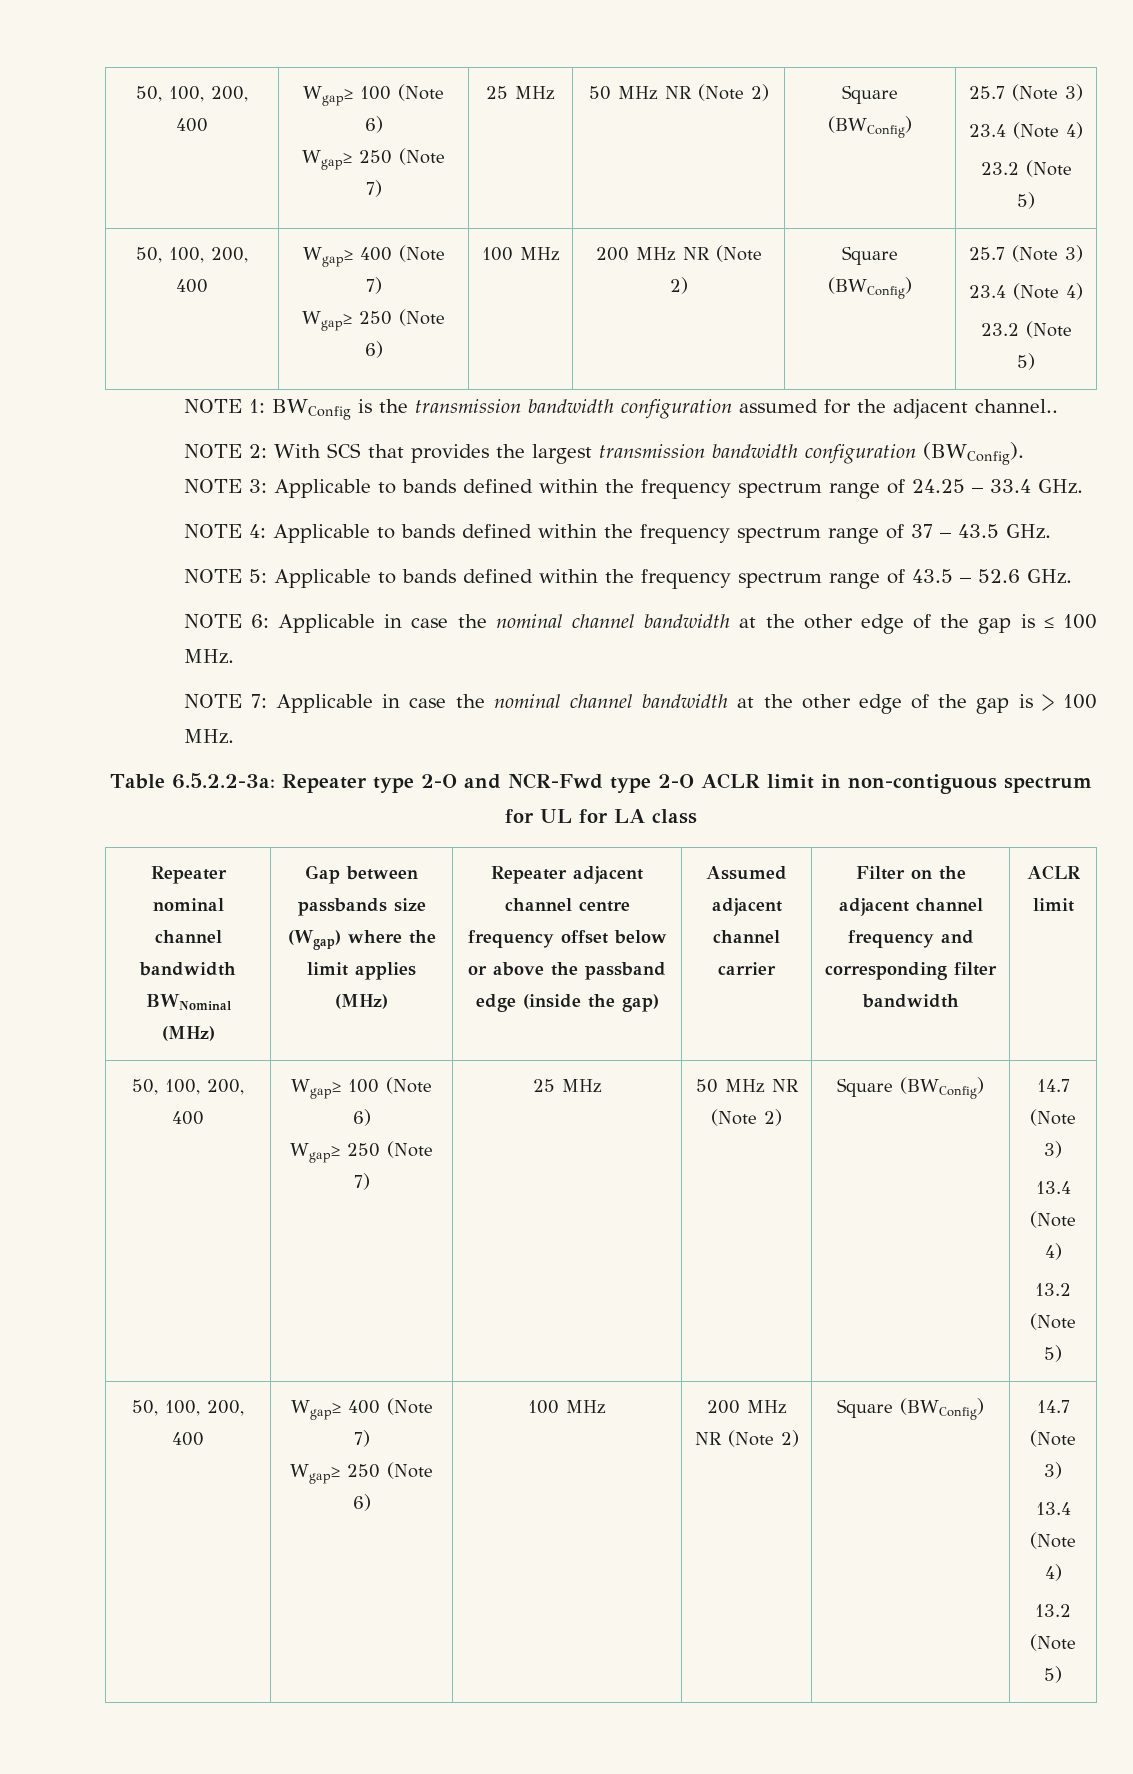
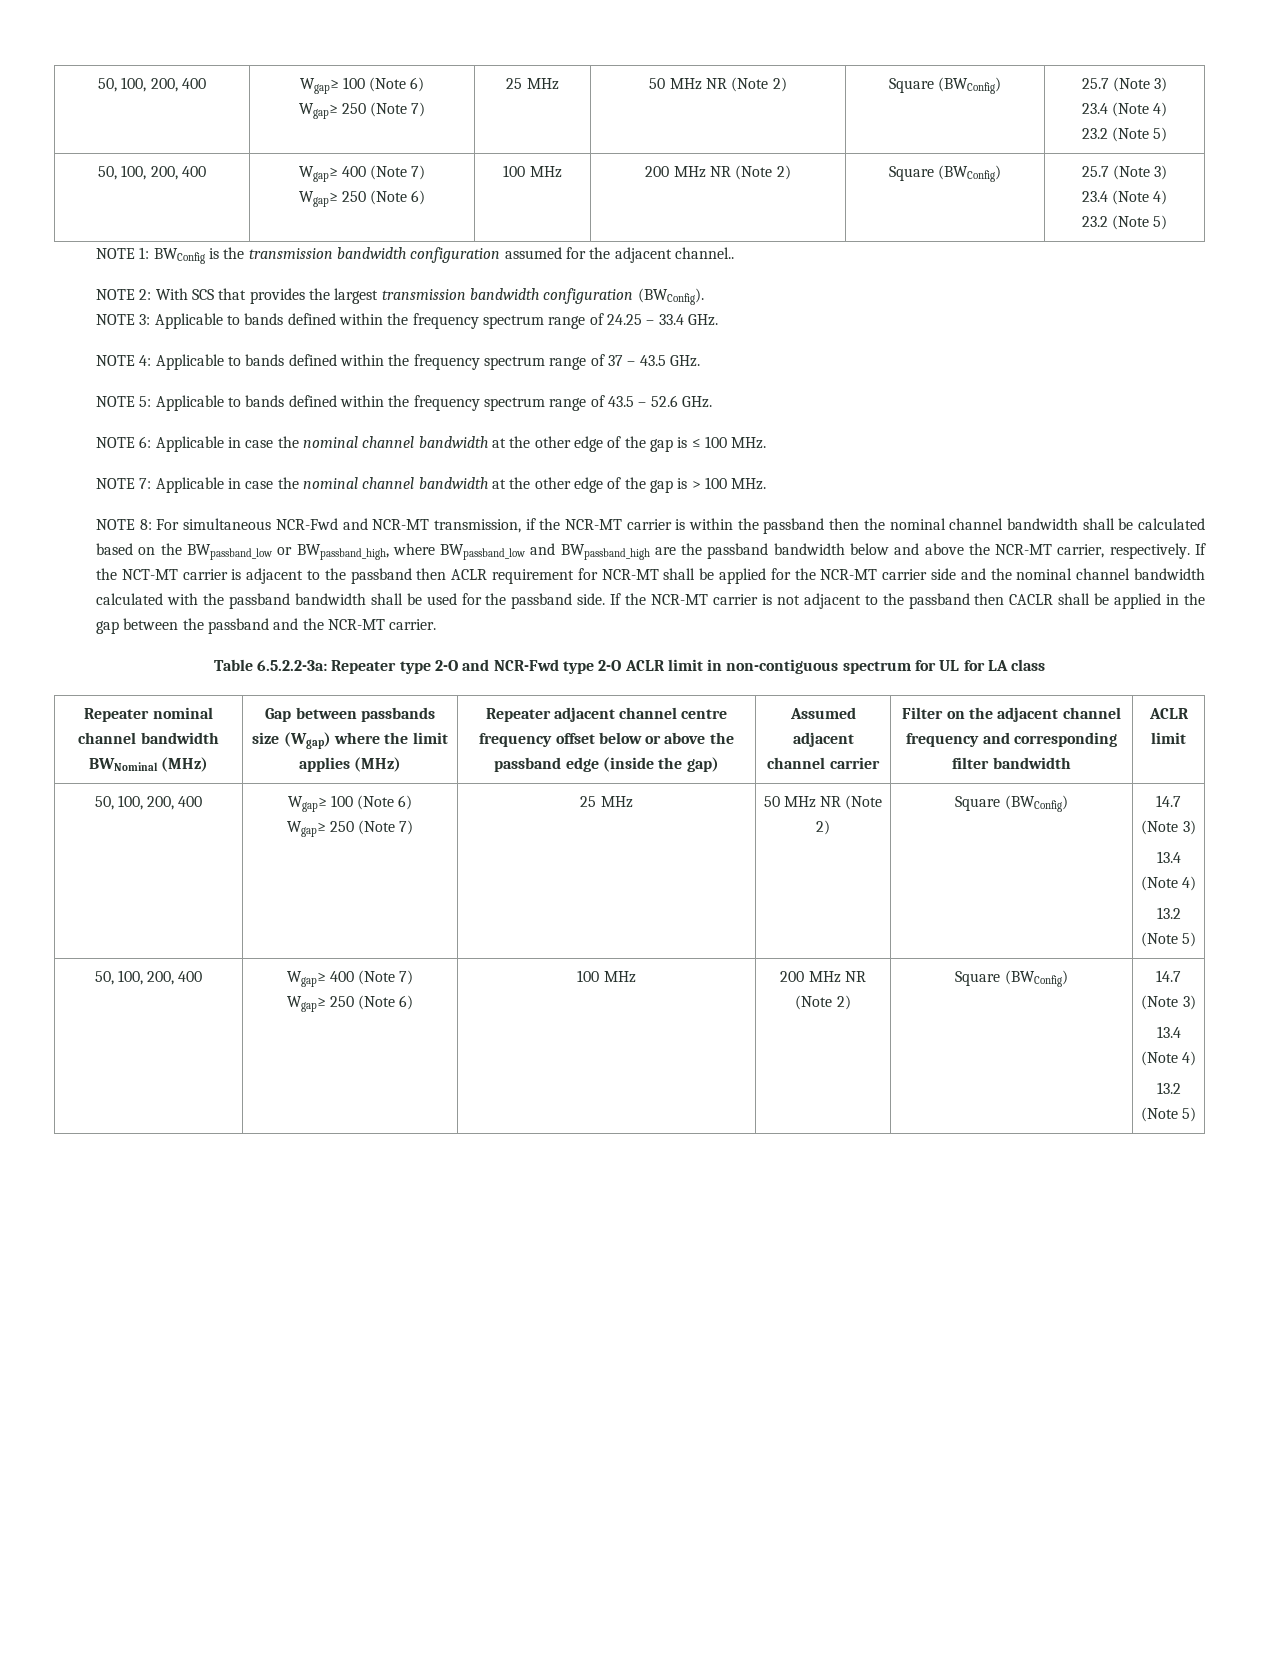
(234, 736) none -> [96,518,1206,534] [96,543,1206,560] [96,568,1206,584] [96,593,1205,609] [96,618,437,634] // NOTE 8: For simultaneous NCR-Fwd and NCR-MT transmission, if the NCR-MT carrier is within the passband then the nominal channel bandwidth shall be calculated based on the BWpassband_low or BWpassband_high, where BWpassband_low and BWpassband_high are the passband bandwidth below and above the NCR-MT carrier, respectively. If the NCT-MT carrier is adjacent to the passband then ACLR requirement for NCR-MT shall be applied for the NCR-MT carrier side and the nominal channel bandwidth calculated with the passband bandwidth shall be used for the passband side. If the NCR-MT carrier is not adjacent to the passband then CACLR shall be applied in the gap between the passband and the NCR-MT carrier.

